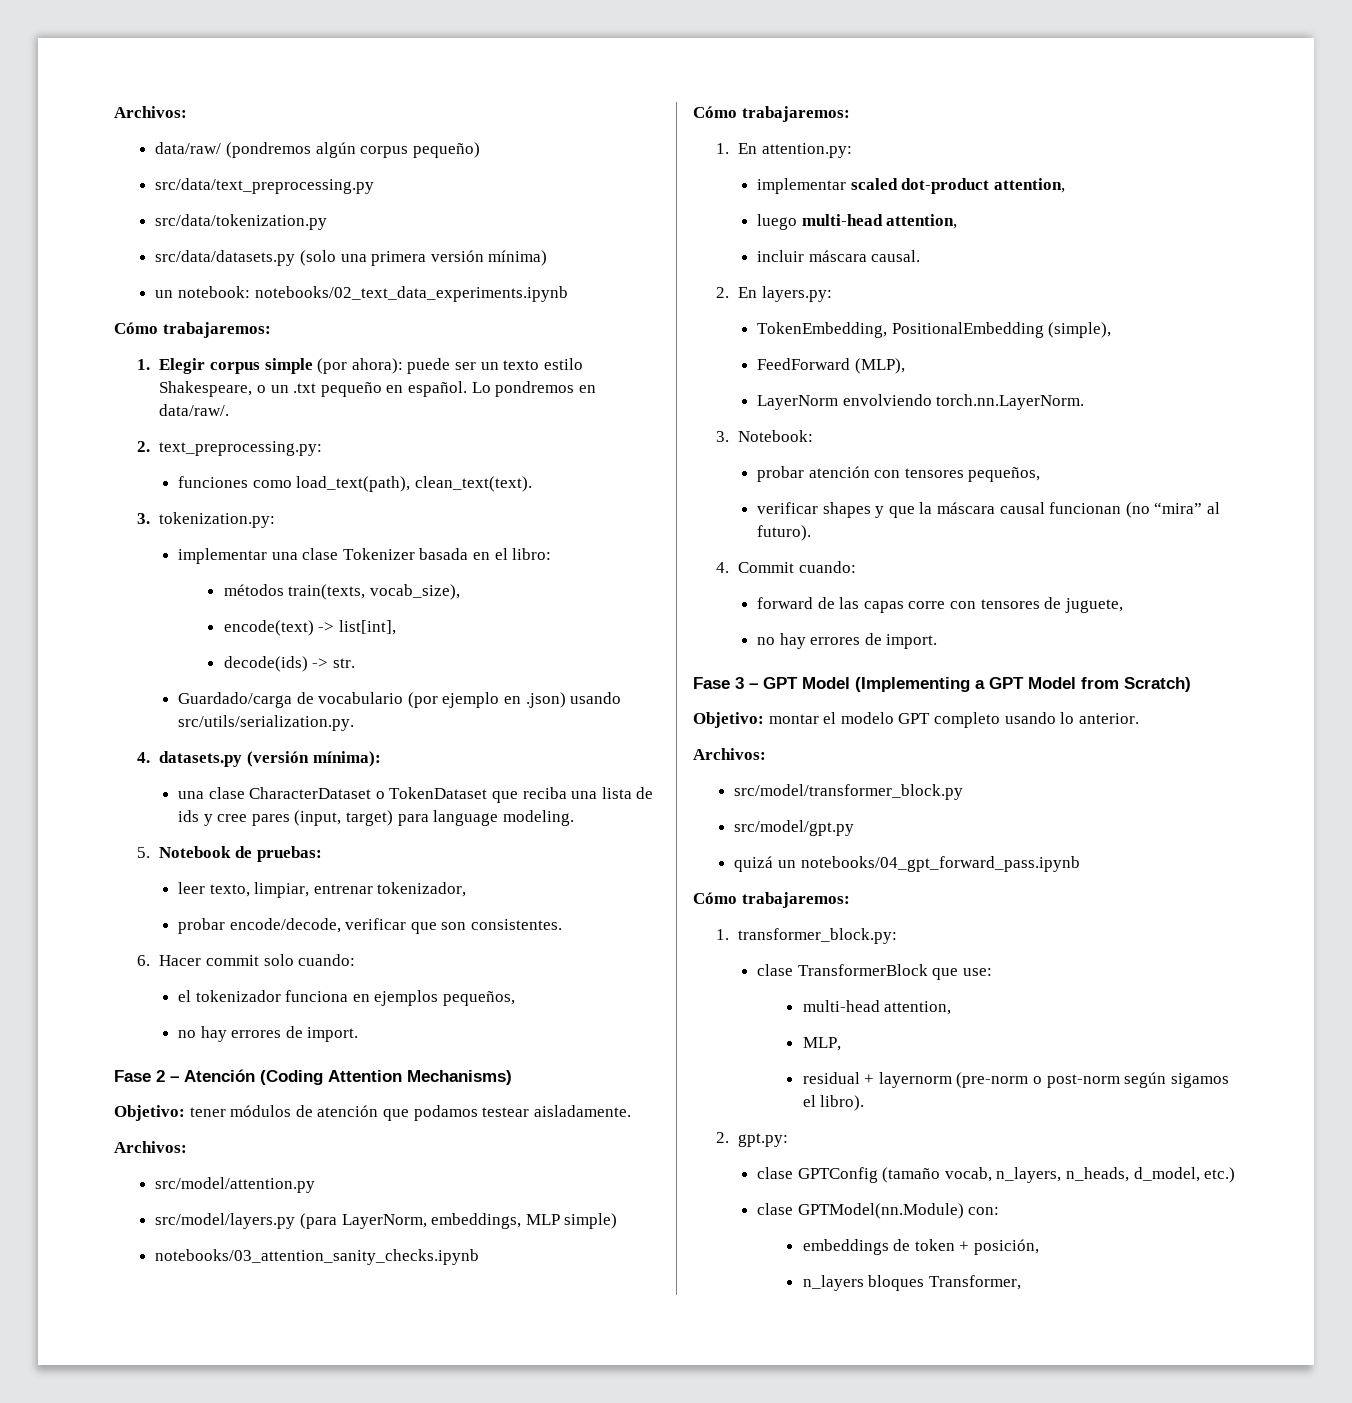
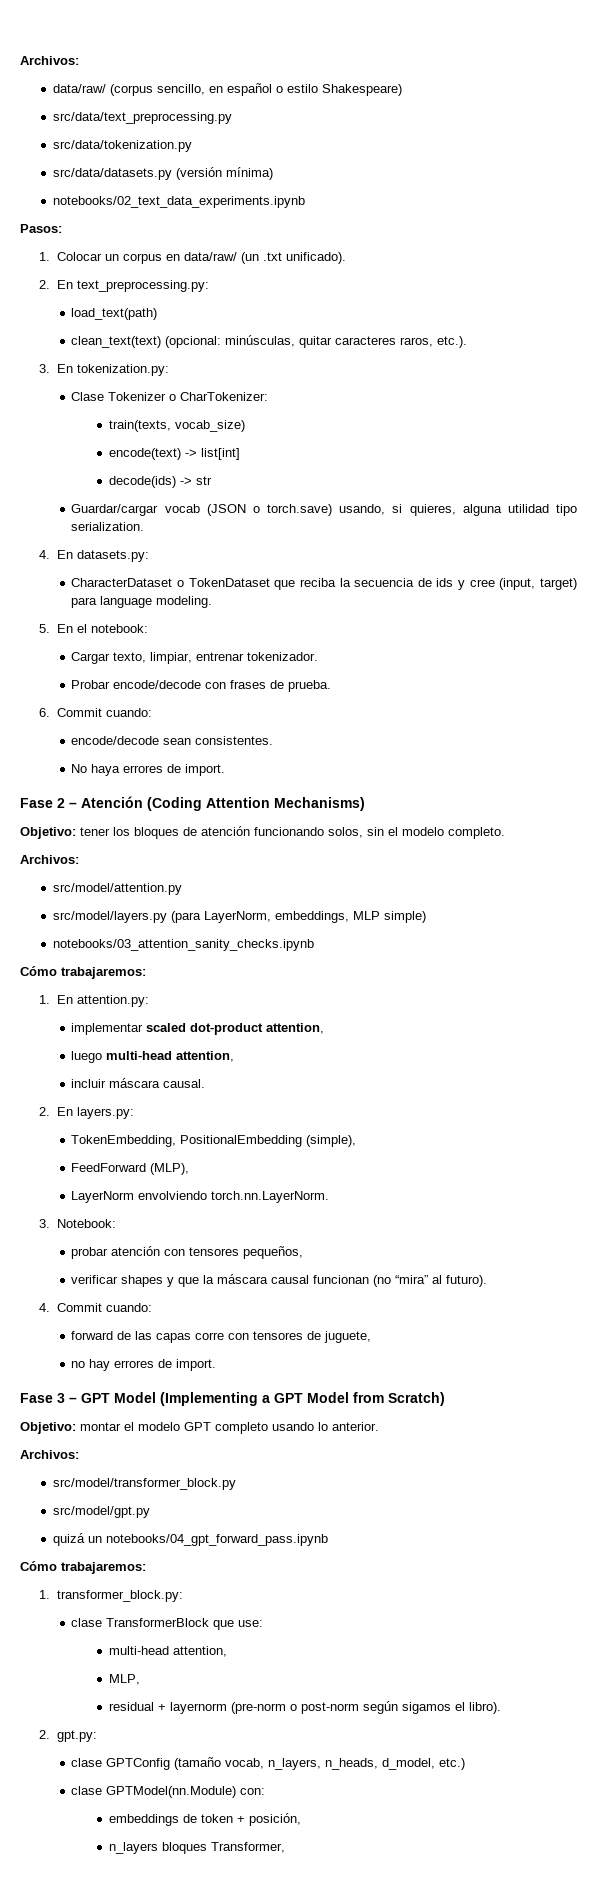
[226,142,480,158] (pondremos algún corpus pequeño) -> [109,83,402,96] (corpus sencillo, en español o estilo Shakespeare)
[300,250,484,266] (solo una primera versión -> [175,167,222,180] (versión
[155,286,251,298] un notebook: -> (273, 173) none
[114,322,271,338] [136,358,583,374] [159,381,596,397] [159,404,230,416] [136,441,150,452] Cómo trabajaremos: // 1. Elegir corpus simple (por ahora): puede ser un texto estilo Shakespeare, o un .txt pequeño en español. Lo pondremos en data/raw/. // 2. -> [20,224,62,233] [38,252,347,264] [38,280,74,289] Pasos: // 1. Colocar un corpus en data/raw/ (un .txt unificado). // 2. En
[178,476,532,492] [136,513,150,524] funciones como load_text(path), clean_text(text). // 3. -> [71,308,158,320] [71,335,468,348] [38,364,74,373] load_text(path) // clean_text(text) (opcional: minúsculas, quitar caracteres raros, etc.). // 3. En
[178,548,552,564] [223,584,460,600] implementar una clase Tokenizer basada en el libro: // métodos train(texts, vocab_size), -> [71,392,269,401] [108,420,245,432] Clase Tokenizer o CharTokenizer: // train(texts, vocab_size)
[338,620,396,635] list[int], -> [200,448,240,460] list[int]
[332,658,355,668] [178,692,622,708] [178,715,355,731] [136,751,381,767] [178,787,245,799] str. // Guardado/carga de vocabulario (por ejemplo en .json) usando src/utils/serialization.py. // 4. datasets.py (versión mínima): // una clase -> [195,476,212,485] [71,504,577,516] [71,522,145,531] [38,550,150,562] str // Guardar/cargar vocab (JSON o torch.save) usando, si quieres, alguna utilidad tipo serialization. // 4. En datasets.py: //
[571,787,632,799] una lista -> [339,578,415,587] la secuencia
[251,814,290,826] pares -> (495, 583) none
[159,846,322,862] [178,882,467,898] [178,918,563,934] [136,954,356,966] [178,990,516,1006] [178,1026,227,1042] Notebook de pruebas: // leer texto, limpiar, entrenar tokenizador, // probar encode/decode, verificar que son consistentes. // 6. Hacer commit solo cuando: // el tokenizador funciona en ejemplos pequeños, // no hay -> [57,624,149,633] [71,652,319,664] [71,680,332,692] [38,708,153,717] [71,736,274,745] [71,764,121,776] En el notebook: // Cargar texto, limpiar, entrenar tokenizador. // Probar encode/decode con frases de prueba. // 6. Commit cuando: // encode/decode sean consistentes. // No haya
[230,1105,631,1121] módulos de atención que podamos testear aisladamente. -> [113,826,505,839] los bloques de atención funcionando solos, sin el modelo completo.

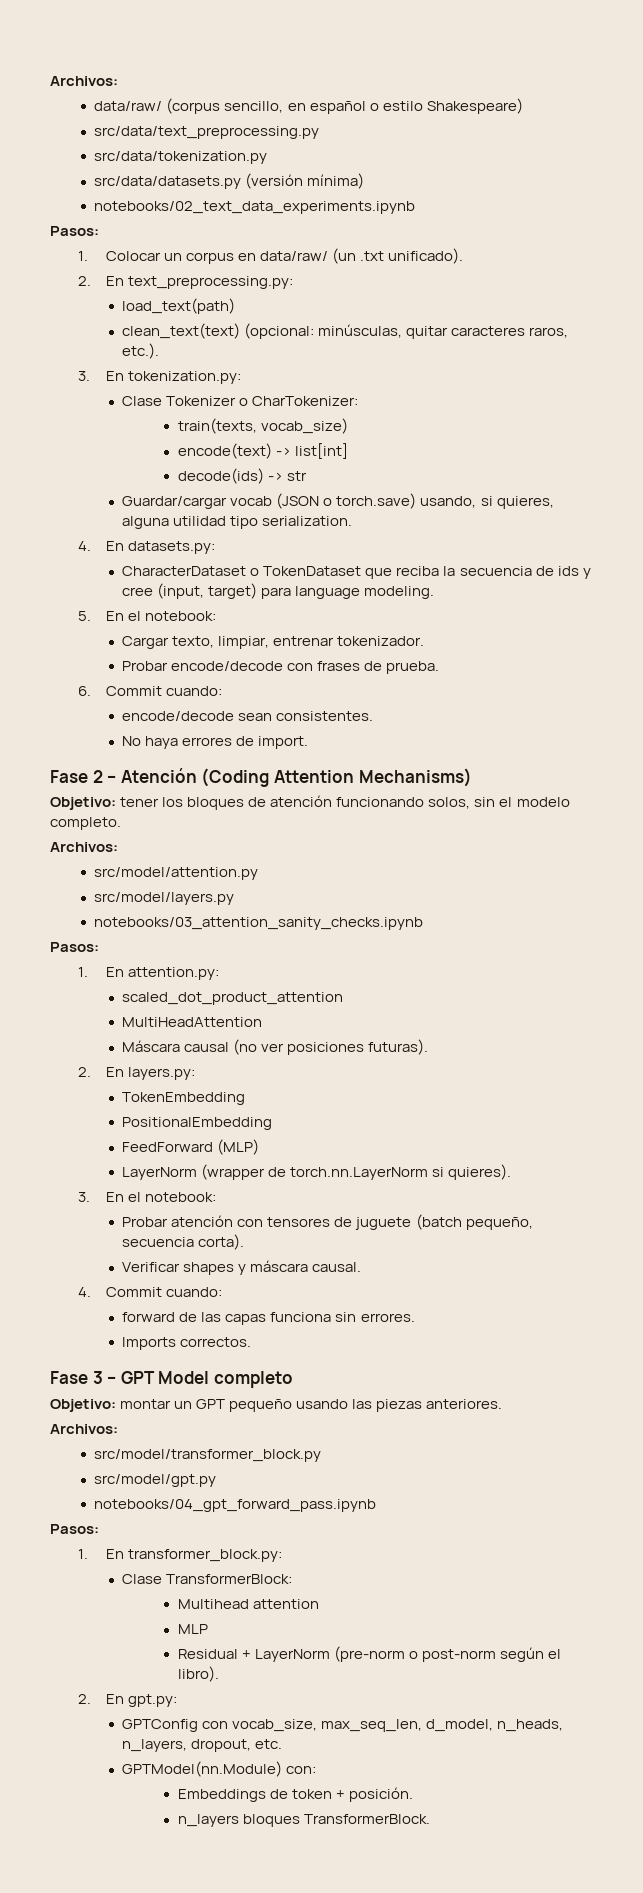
[170,911,426,923] (para LayerNorm, embeddings, MLP simple) -> (235, 898) none
[20,966,146,979] Cómo trabajaremos: -> [50,942,99,952] Pasos:
[71,1023,325,1035] [71,1051,235,1063] [71,1078,206,1088] implementar scaled dot-product attention, // luego multi-head attention, // incluir máscara causal. -> [122,992,344,1005] [122,1017,263,1027] [122,1039,429,1055] scaled_dot_product_attention // MultiHeadAttention // Máscara causal (no ver posiciones futuras).
[71,1135,177,1147] TokenEmbedding, -> [122,1092,246,1105] TokenEmbedding //
[306,1135,357,1147] (simple), -> (273, 1123) none
[150,1163,190,1175] [71,1191,330,1203] [38,1219,117,1228] [71,1246,304,1259] [71,1274,488,1287] (MLP), // LayerNorm envolviendo torch.nn.LayerNorm. // 3. Notebook: // probar atención con tensores pequeños, // verificar shapes y que la máscara causal funcionan (no “mira” al futuro). -> [217,1139,260,1155] [122,1164,512,1180] [77,1192,216,1202] [122,1214,533,1230] [122,1234,245,1250] [122,1260,362,1275] (MLP) // LayerNorm (wrapper de torch.nn.LayerNorm si quieres). // 3. En el notebook: // Probar atención con tensores de juguete (batch pequeño, secuencia corta). // Verificar shapes y máscara causal.
[195,1331,372,1343] [71,1359,217,1371] corre con tensores de juguete, // no hay errores de import. -> [270,1312,415,1322] [122,1337,252,1350] funciona sin errores. // Imports correctos.
[160,1392,445,1406] [20,1422,379,1434] (Implementing a GPT Model from Scratch) // Objetivo: montar el modelo GPT completo usando lo anterior. -> [213,1371,293,1388] [50,1399,503,1412] completo // Objetivo: montar un GPT pequeño usando las piezas anteriores.
[52,1533,102,1546] quizá un -> (217, 1480) none
[20,1561,146,1574] [38,1590,50,1599] Cómo trabajaremos: // 1. -> [50,1524,99,1534] [77,1549,124,1559] Pasos: // 1. En
[71,1618,264,1630] [108,1646,227,1657] [108,1674,140,1685] [108,1702,227,1714] clase TransformerBlock que use: // multi-head attention, // MLP, // residual + layernorm -> [122,1574,293,1584] [177,1599,319,1609] [177,1624,208,1634] [177,1649,331,1662] Clase TransformerBlock: // Multihead attention // MLP // Residual + LayerNorm
[401,1702,451,1714] sigamos -> (545, 1654) none
(50, 1734) none -> [105,1694,124,1704] En
[71,1757,466,1770] [71,1786,103,1795] clase GPTConfig (tamaño vocab, n_layers, n_heads, d_model, etc.) // clase -> [122,1719,564,1732] [122,1739,283,1752] GPTConfig con vocab_size, max_seq_len, d_model, n_heads, n_layers, dropout, etc. //
[108,1814,179,1826] embeddings -> [177,1789,266,1802] Embeddings
[248,1813,301,1826] posición, -> [349,1787,414,1802] posición.
[210,1842,285,1853] Transformer, -> [304,1814,431,1824] TransformerBlock.

